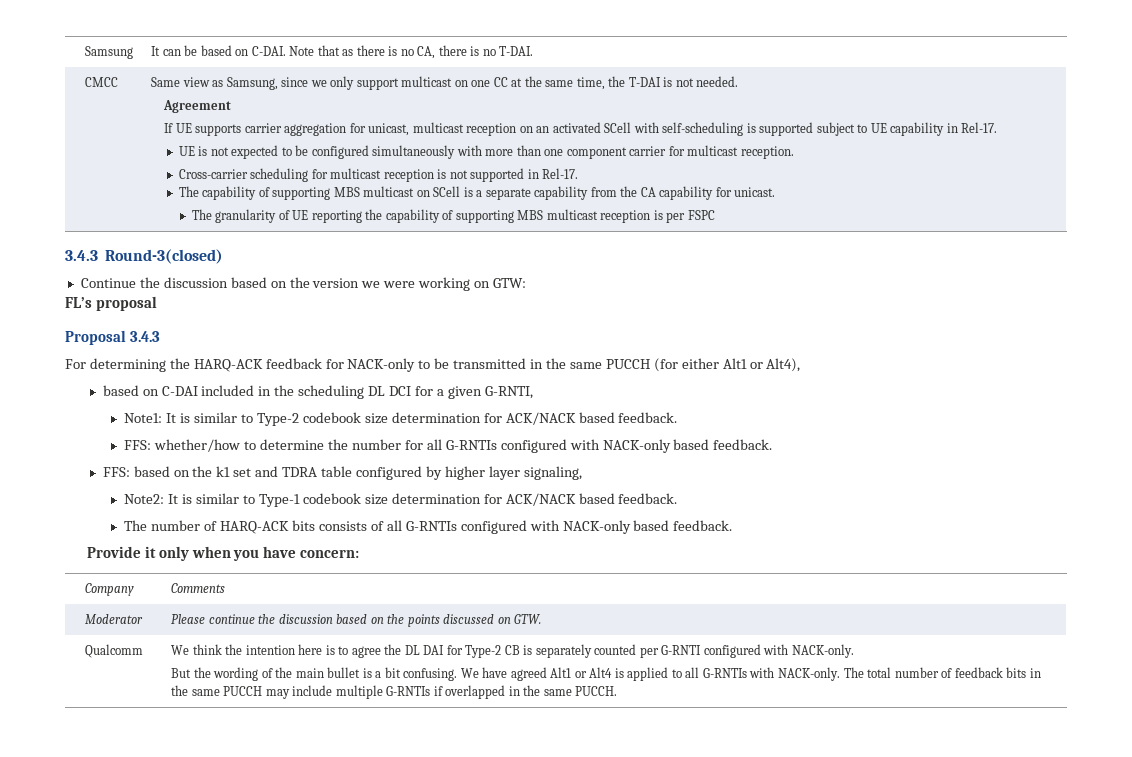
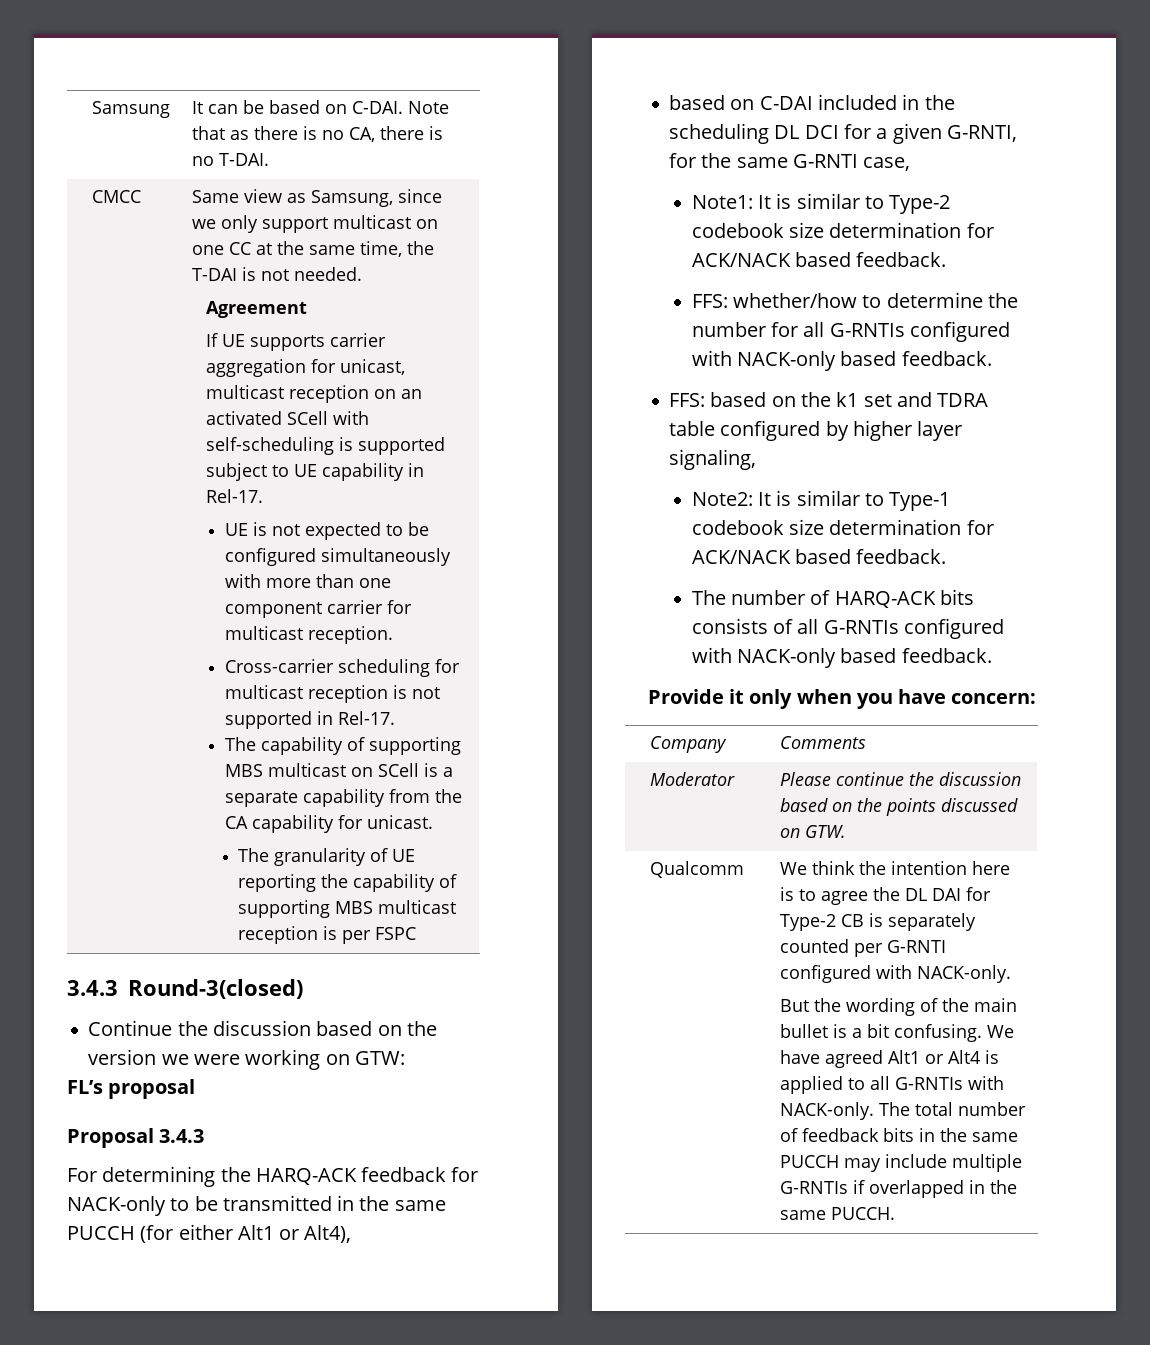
(533, 392) none -> [669,153,911,171] for the same G-RNTI case,

